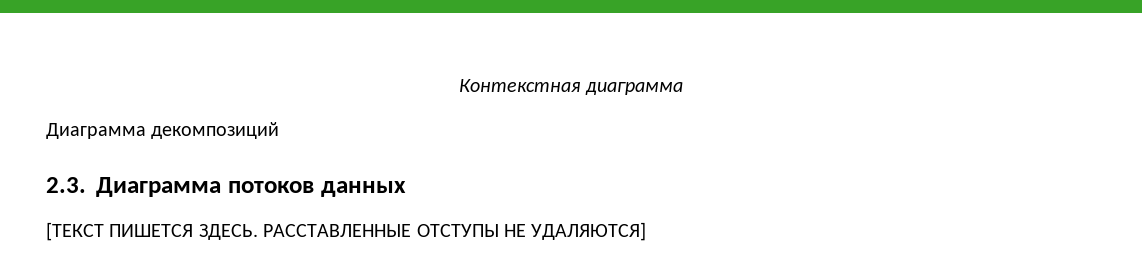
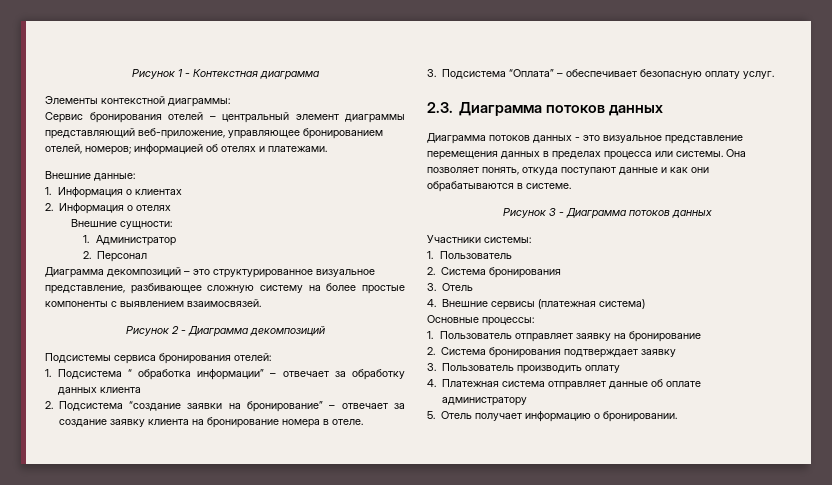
(459, 85) none -> [131,69,190,79] Рисунок 1 -
[46,122,280,139] [46,177,406,197] [46,222,647,241] Диаграмма декомпозиций // 2.3. Диаграмма потоков данных // [ТЕКСТ ПИШЕТСЯ ЗДЕСЬ. РАССТАВЛЕННЫЕ ОТСТУПЫ НЕ УДАЛЯЮТСЯ] -> [45,96,230,107] [45,112,405,123] [45,128,383,139] [45,144,327,155] [45,171,135,181] [45,187,182,198] [45,203,171,214] [70,219,172,229] [83,235,177,246] [83,251,147,262] [45,267,375,278] [45,283,406,294] [45,299,261,307] [125,326,325,337] [45,353,271,364] [45,369,406,380] [57,387,141,395] [45,401,405,412] [58,417,363,428] [427,69,774,79] [427,102,663,116] [427,133,743,144] [427,149,746,160] [427,167,709,175] [427,181,571,192] [502,208,712,219] [427,235,531,243] [427,251,512,259] [427,267,561,278] [427,283,473,291] [427,299,645,310] [427,315,534,326] [427,331,701,342] [427,347,676,358] [427,363,620,374] [427,379,701,390] [441,397,527,406] [427,411,677,422] Элементы контекстной диаграммы: // Сервис бронирования отелей – центральный элемент диаграммы представляющий веб-приложение, управляющее бронированием отелей, номеров; информацией об отелях и платежами. // Внешние данные: // 1. Информация о клиентах // 2. Информация о отелях // Внешние сущности: // 1. Администратор // 2. Персонал // Диаграмма декомпозиций – это структурированное визуальное представление, разбивающее сложную систему на более простые компоненты с выявлением взаимосвязей. // Рисунок 2 - Диаграмма декомпозиций // Подсистемы сервиса бронирования отелей: // 1. Подсистема “ обработка информации” – отвечает за обработку данных клиента // 2. Подсистема “создание заявки на бронирование” – отвечает за создание заявку клиента на бронирование номера в отеле. // 3. Подсистема “Оплата” – обеспечивает безопасную оплату услуг. // 2.3. Диаграмма потоков данных // Диаграмма потоков данных - это визуальное представление перемещения данных в пределах процесса или системы. Она позволяет понять, откуда поступают данные и как они обрабатываются в системе. // Рисунок 3 - Диаграмма потоков данных // Участники системы: // 1. Пользователь // 2. Система бронирования // 3. Отель // 4. Внешние сервисы (платежная система) // Основные процессы: // 1. Пользователь отправляет заявку на бронирование // 2. Система бронирования подтверждает заявку // 3. Пользователь производить оплату // 4. Платежная система отправляет данные об оплате администратору // 5. Отель получает информацию о бронировании.

